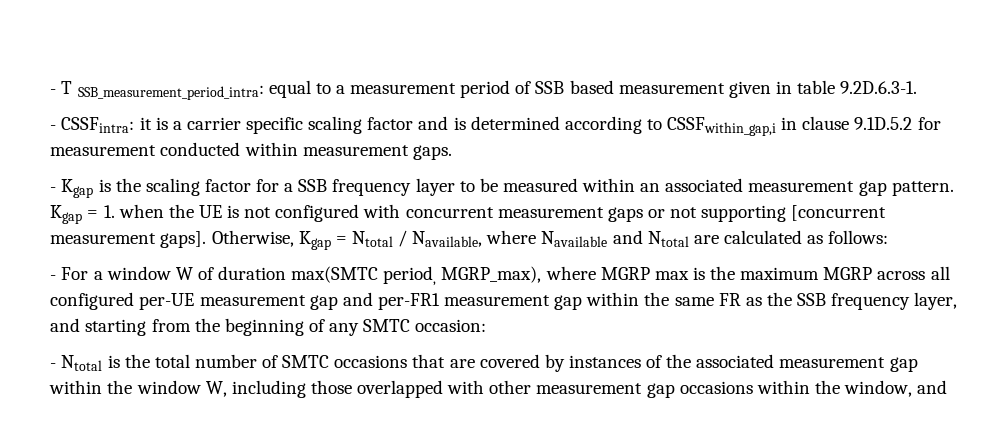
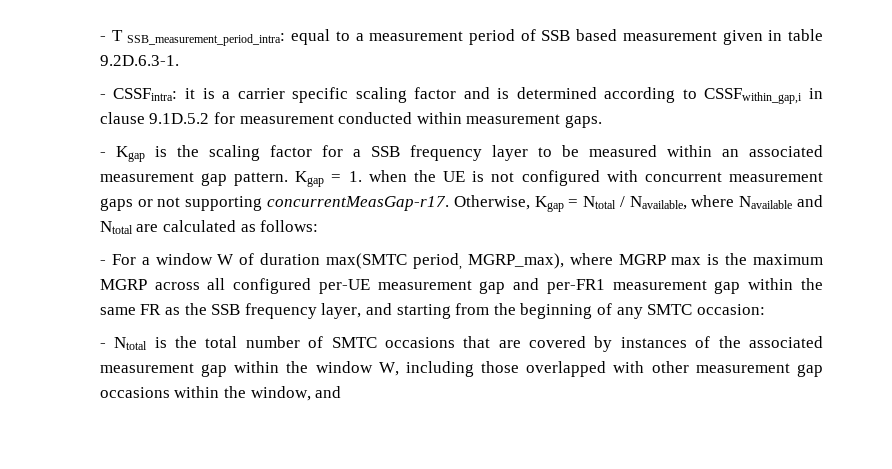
[791,205,887,221] [50,231,207,248] [concurrent measurement gaps]. -> [266,196,449,211] concurrentMeasGap-r17.

